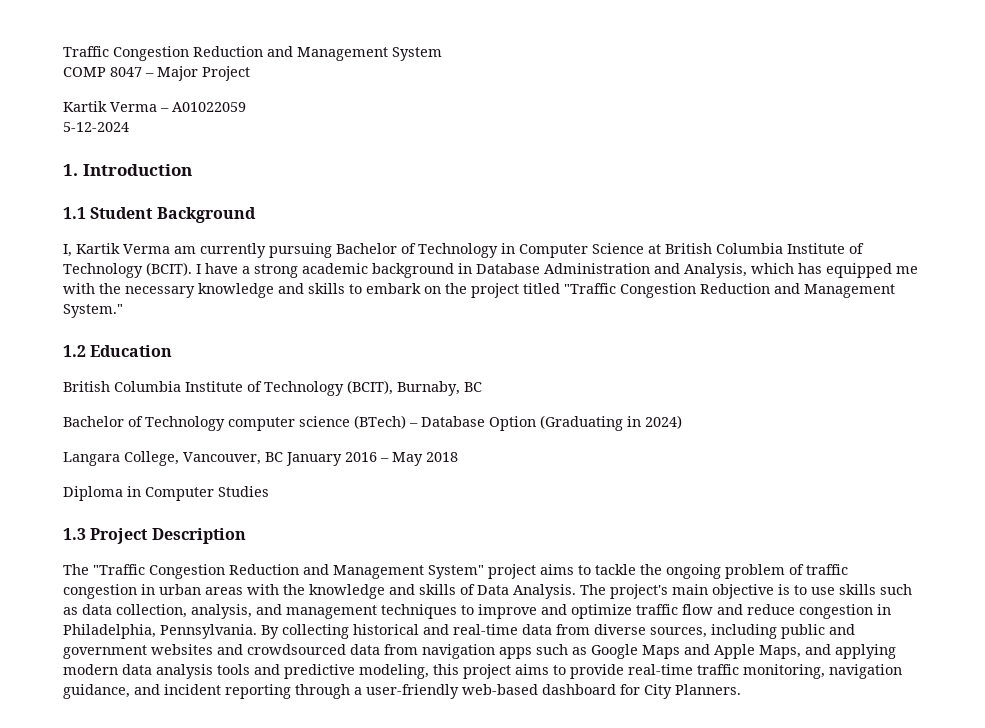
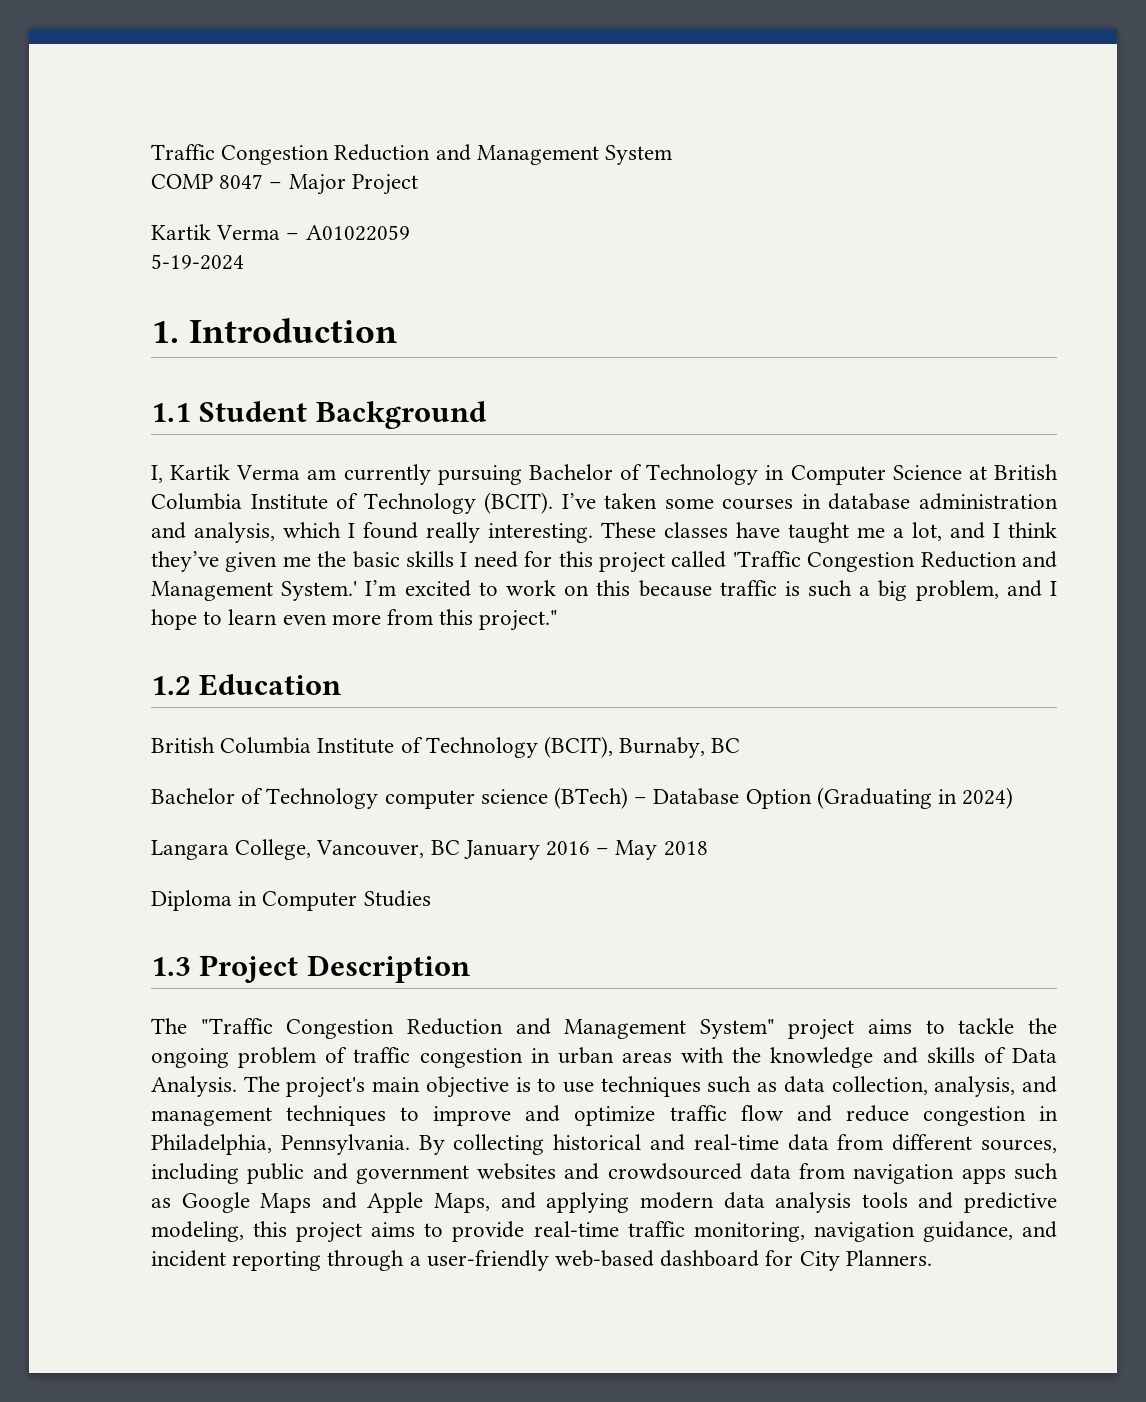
[63,122,129,132] 5-12-2024 -> [151,254,244,270] 5-19-2024
[196,263,918,278] [63,283,895,298] [63,304,123,318] I have a strong academic background in Database Administration and Analysis, which has equipped me with the necessary knowledge and skills to embark on the project titled "Traffic Congestion Reduction and Management System." -> [561,493,1058,510] [151,522,1057,543] [151,551,1057,573] [151,580,1057,601] [151,609,559,631] I’ve taken some courses in database administration and analysis, which I found really interesting. These classes have taught me a lot, and I think they’ve given me the basic skills I need for this project called 'Traffic Congestion Reduction and Management System.' I’m excited to work on this because traffic is such a big problem, and I hope to learn even more from this project."
[839,584,876,595] skills -> [600,1076,701,1097] techniques
[594,624,646,635] diverse -> [892,1134,973,1151] different

